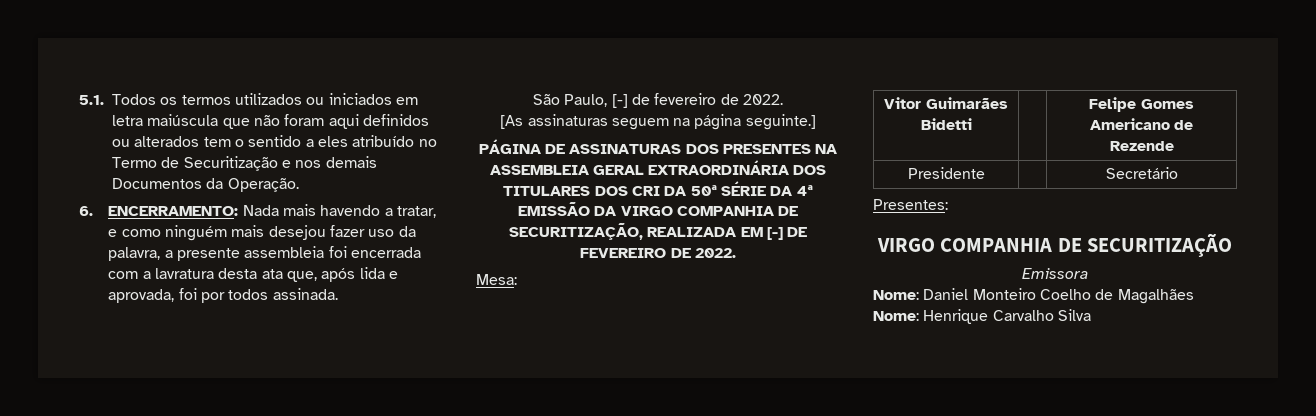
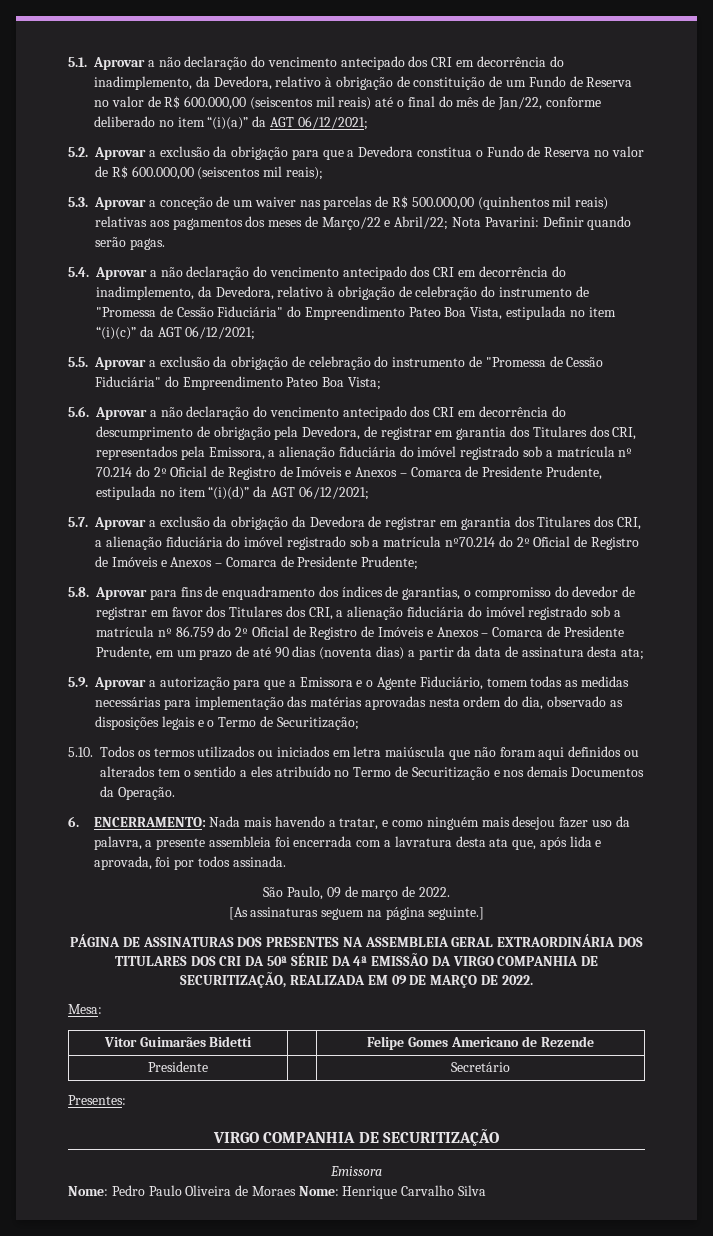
(104, 100) none -> [93,56,564,70] [94,76,633,90] [94,96,601,110] [94,116,368,130] [68,146,644,160] [95,166,323,180] [68,196,609,210] [95,216,632,230] [95,237,165,250] [68,266,566,280] [96,286,589,300] [96,306,616,320] [96,326,256,340] [68,356,604,370] [95,376,381,390] [68,406,566,420] [96,426,637,440] [96,446,633,460] [96,466,602,480] [96,486,369,500] [68,516,641,530] [95,536,639,550] [95,556,419,570] [68,586,636,600] [96,606,621,620] [96,626,624,640] [96,646,645,660] [68,676,629,690] [95,696,623,710] [95,716,359,730] [68,747,93,757] Aprovar a não declaração do vencimento antecipado dos CRI em decorrência do inadimplemento, da Devedora, relativo à obrigação de constituição de um Fundo de Reserva no valor de R$ 600.000,00 (seiscentos mil reais) até o final do mês de Jan/22, conforme deliberado no item “(i)(a)” da AGT 06/12/2021; // 5.2. Aprovar a exclusão da obrigação para que a Devedora constitua o Fundo de Reserva no valor de R$ 600.000,00 (seiscentos mil reais); // 5.3. Aprovar a conceção de um waiver nas parcelas de R$ 500.000,00 (quinhentos mil reais) relativas aos pagamentos dos meses de Março/22 e Abril/22; Nota Pavarini: Definir quando serão pagas. // 5.4. Aprovar a não declaração do vencimento antecipado dos CRI em decorrência do inadimplemento, da Devedora, relativo à obrigação de celebração do instrumento de "Promessa de Cessão Fiduciária" do Empreendimento Pateo Boa Vista, estipulada no item “(i)(c)” da AGT 06/12/2021; // 5.5. Aprovar a exclusão da obrigação de celebração do instrumento de "Promessa de Cessão Fiduciária" do Empreendimento Pateo Boa Vista; // 5.6. Aprovar a não declaração do vencimento antecipado dos CRI em decorrência do descumprimento de obrigação pela Devedora, de registrar em garantia dos Titulares dos CRI, representados pela Emissora, a alienação fiduciária do imóvel registrado sob a matrícula nº 70.214 do 2º Oficial de Registro de Imóveis e Anexos – Comarca de Presidente Prudente, estipulada no item “(i)(d)” da AGT 06/12/2021; // 5.7. Aprovar a exclusão da obrigação da Devedora de registrar em garantia dos Titulares dos CRI, a alienação fiduciária do imóvel registrado sob a matrícula nº70.214 do 2º Oficial de Registro de Imóveis e Anexos – Comarca de Presidente Prudente; // 5.8. Aprovar para fins de enquadramento dos índices de garantias, o compromisso do devedor de registrar em favor dos Titulares dos CRI, a alienação fiduciária do imóvel registrado sob a matrícula nº 86.759 do 2º Oficial de Registro de Imóveis e Anexos – Comarca de Presidente Prudente, em um prazo de até 90 dias (noventa dias) a partir da data de assinatura desta ata; // 5.9. Aprovar a autorização para que a Emissora e o Agente Fiduciário, tomem todas as medidas necessárias para implementação das matérias aprovadas nesta ordem do dia, observado as disposições legais e o Termo de Securitização; // 5.10.
[611,93,717,108] [-] de fevereiro -> [326,886,399,900] 09 de março
[766,227,808,240] [580,248,667,258] [-] DE FEVEREIRO -> [391,975,478,988] 09 DE MARÇO
[923,288,1194,304] Daniel Monteiro Coelho de Magalhães -> [111,1185,296,1196] Pedro Paulo Oliveira de Moraes

